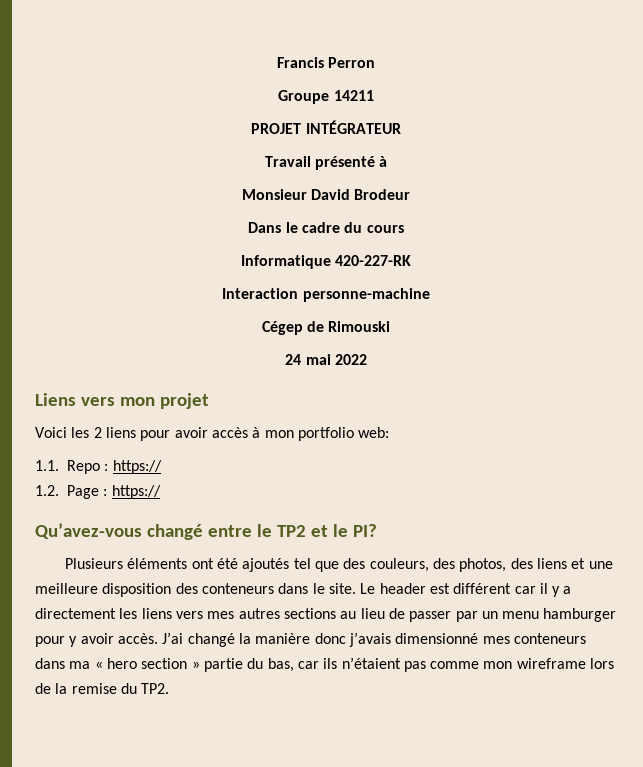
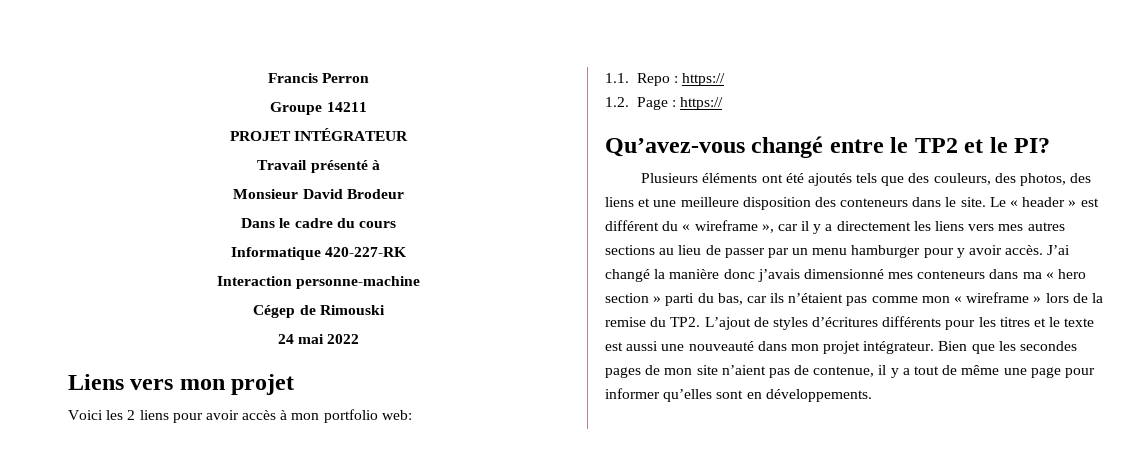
[293,558,311,569] tel -> [856,173,878,183] tels
[379,583,512,594] header est différent -> [1010,197,1099,207] [605,220,774,233] « header » est différent du « wireframe »,
[203,658,243,672] partie -> [665,293,695,306] parti
[516,658,586,669] wireframe -> [954,292,1042,303] « wireframe »
(170, 688) none -> [704,316,1095,330] [605,341,1078,354] [605,365,1095,378] [605,388,872,402] L’ajout de styles d’écritures différents pour les titres et le texte est aussi une nouveauté dans mon projet intégrateur. Bien que les secondes pages de mon site n’aient pas de contenue, il y a tout de même une page pour informer qu’elles sont en développements.

